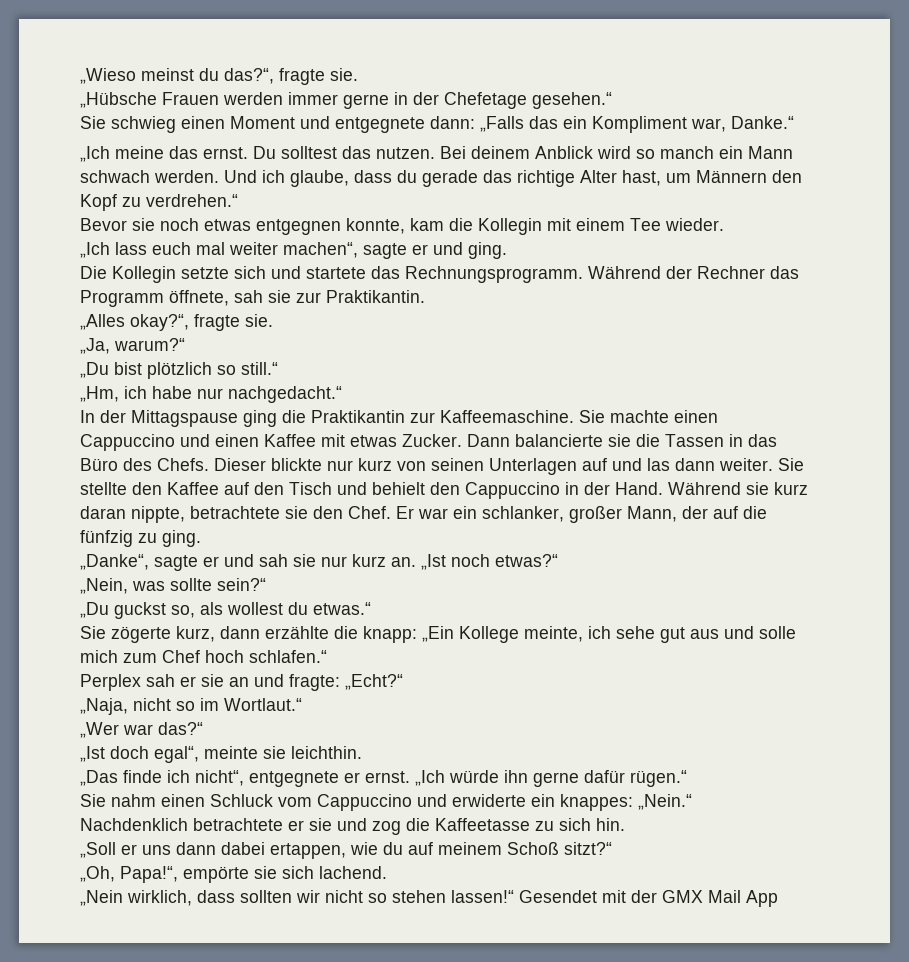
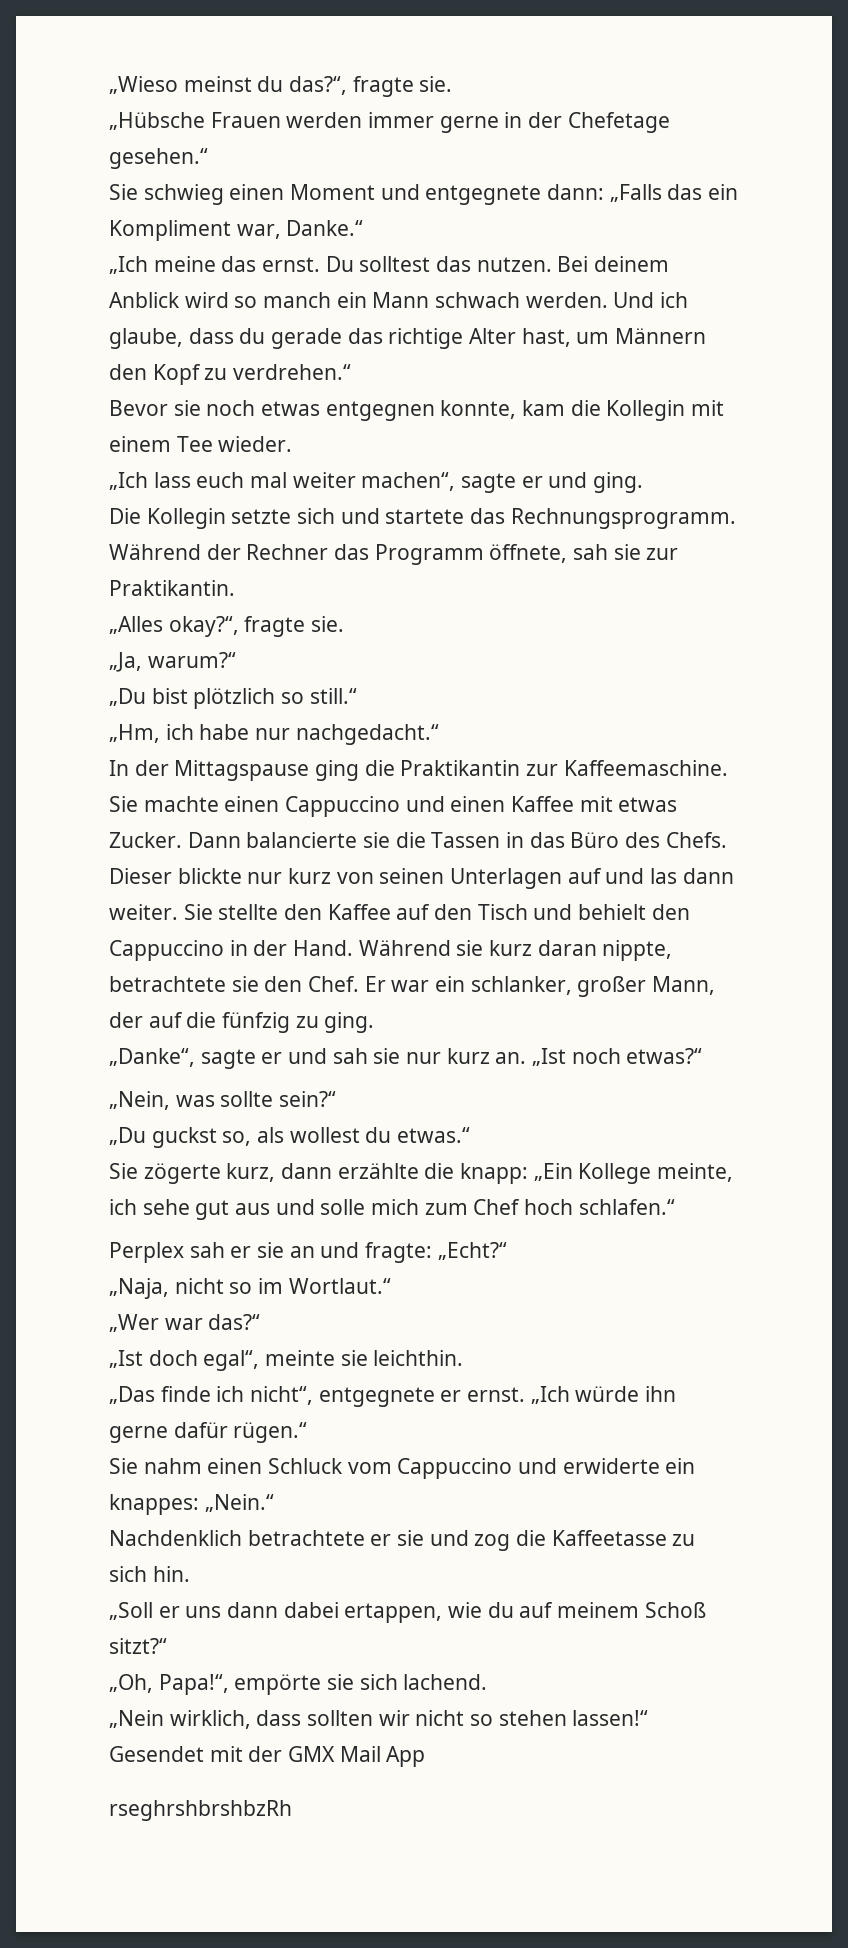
(778, 898) none -> [109,1800,292,1821] // rseghrshbrshbzRh

